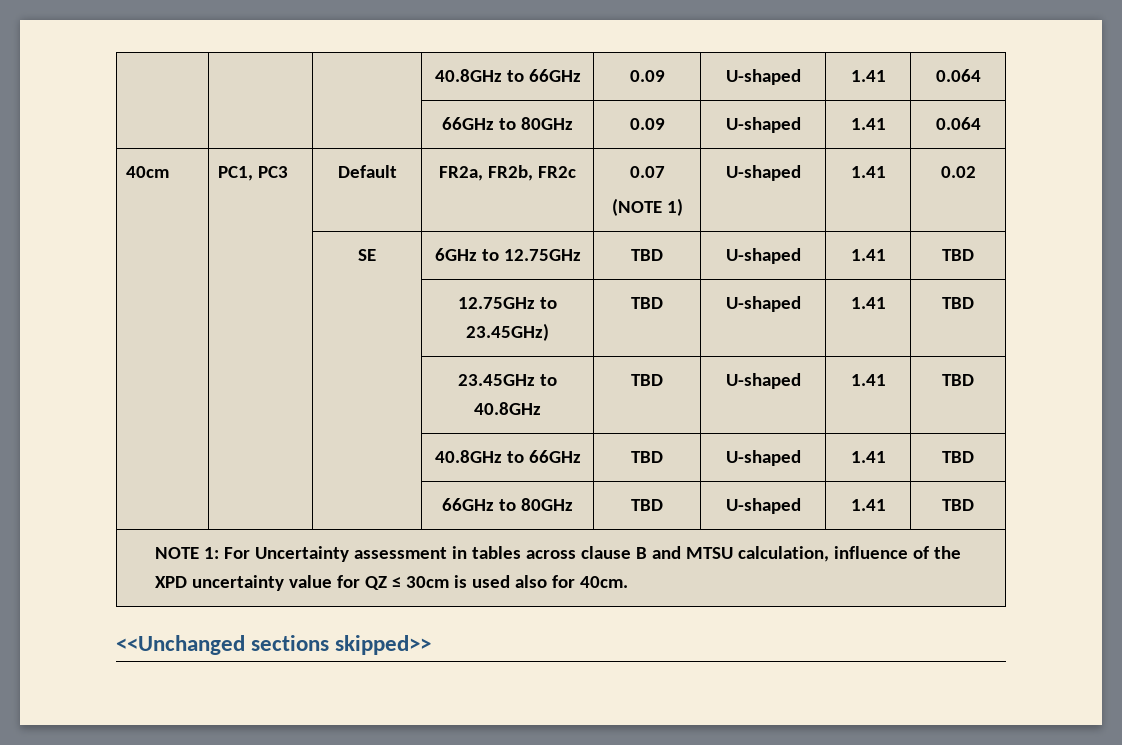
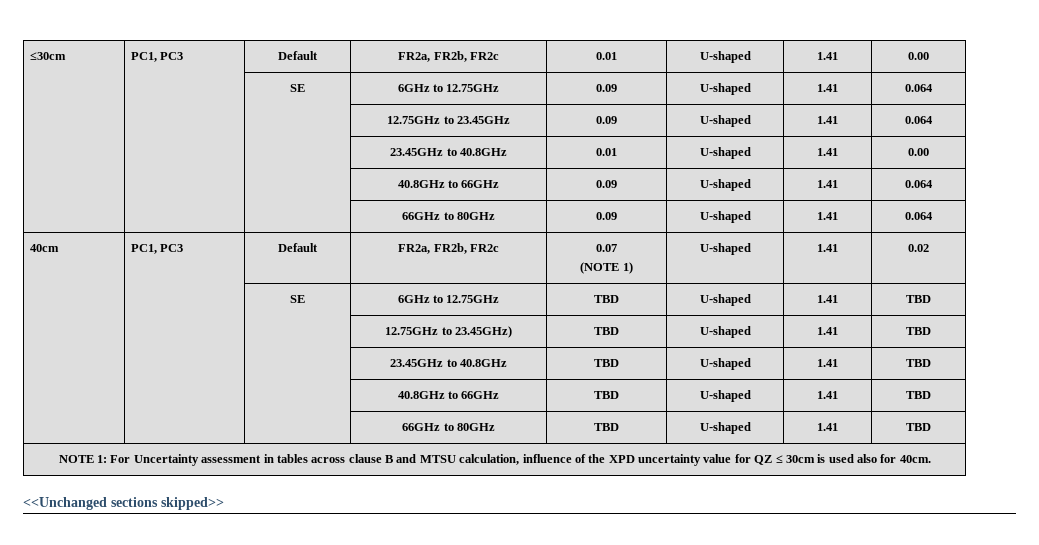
(434, 75) none -> [29,52,66,60] [130,52,183,62] [278,51,318,60] [398,51,499,62] [596,52,617,60] [699,51,751,63] [817,52,838,60] [908,52,929,60] [290,84,305,92] [397,84,500,92] [596,84,617,92] [699,83,751,95] [817,84,838,92] [905,84,933,92] [387,116,510,124] [596,116,617,124] [699,115,751,127] [817,116,838,124] [905,116,933,124] [390,148,507,156] [596,148,617,156] [699,147,751,159] [817,148,838,156] [908,148,929,156] ≤30cm | PC1, PC3 | Default | FR2a, FR2b, FR2c | 0.01 | U-shaped | 1.41 | 0.00 // | | SE | 6GHz to 12.75GHz | 0.09 | U-shaped | 1.41 | 0.064 // | | | 12.75GHz to 23.45GHz | 0.09 | U-shaped | 1.41 | 0.064 // | | | 23.45GHz to 40.8GHz | 0.01 | U-shaped | 1.41 | 0.00 //

